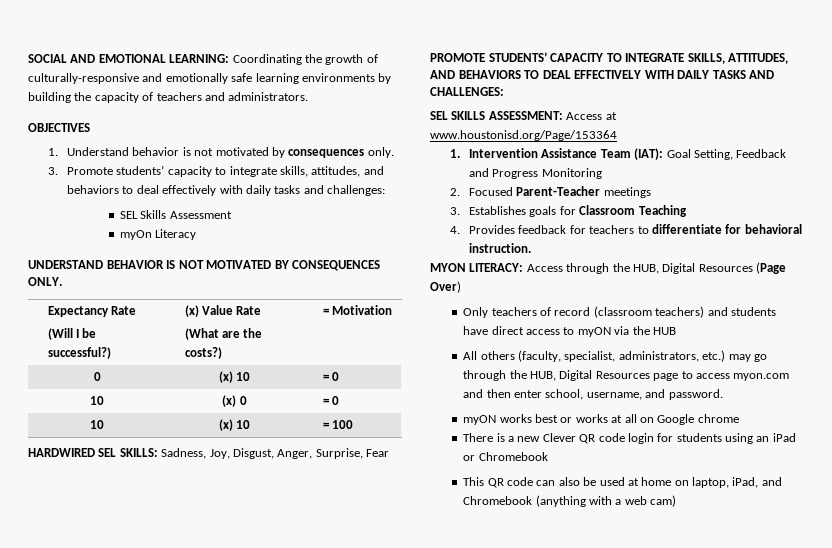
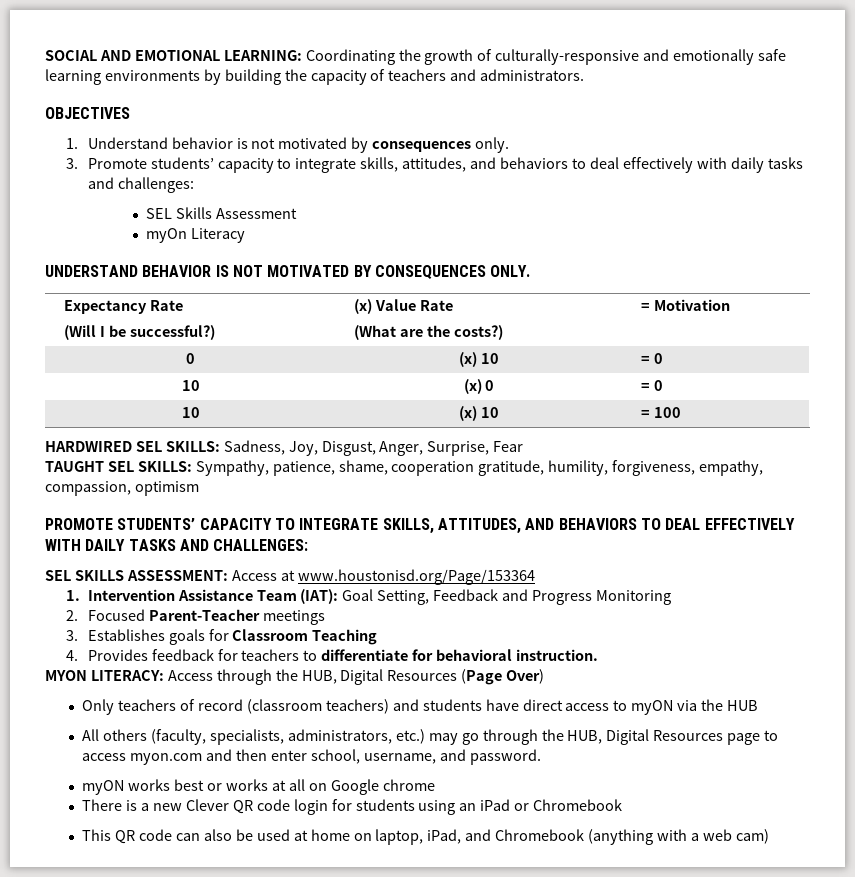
(389, 453) none -> [45,460,764,476] [45,481,199,496] // TAUGHT SEL SKILLS: Sympathy, patience, shame, cooperation gratitude, humility, forgiveness, empathy, compassion, optimism
[564,351,616,362] specialist, -> [210,729,285,745] specialists,

